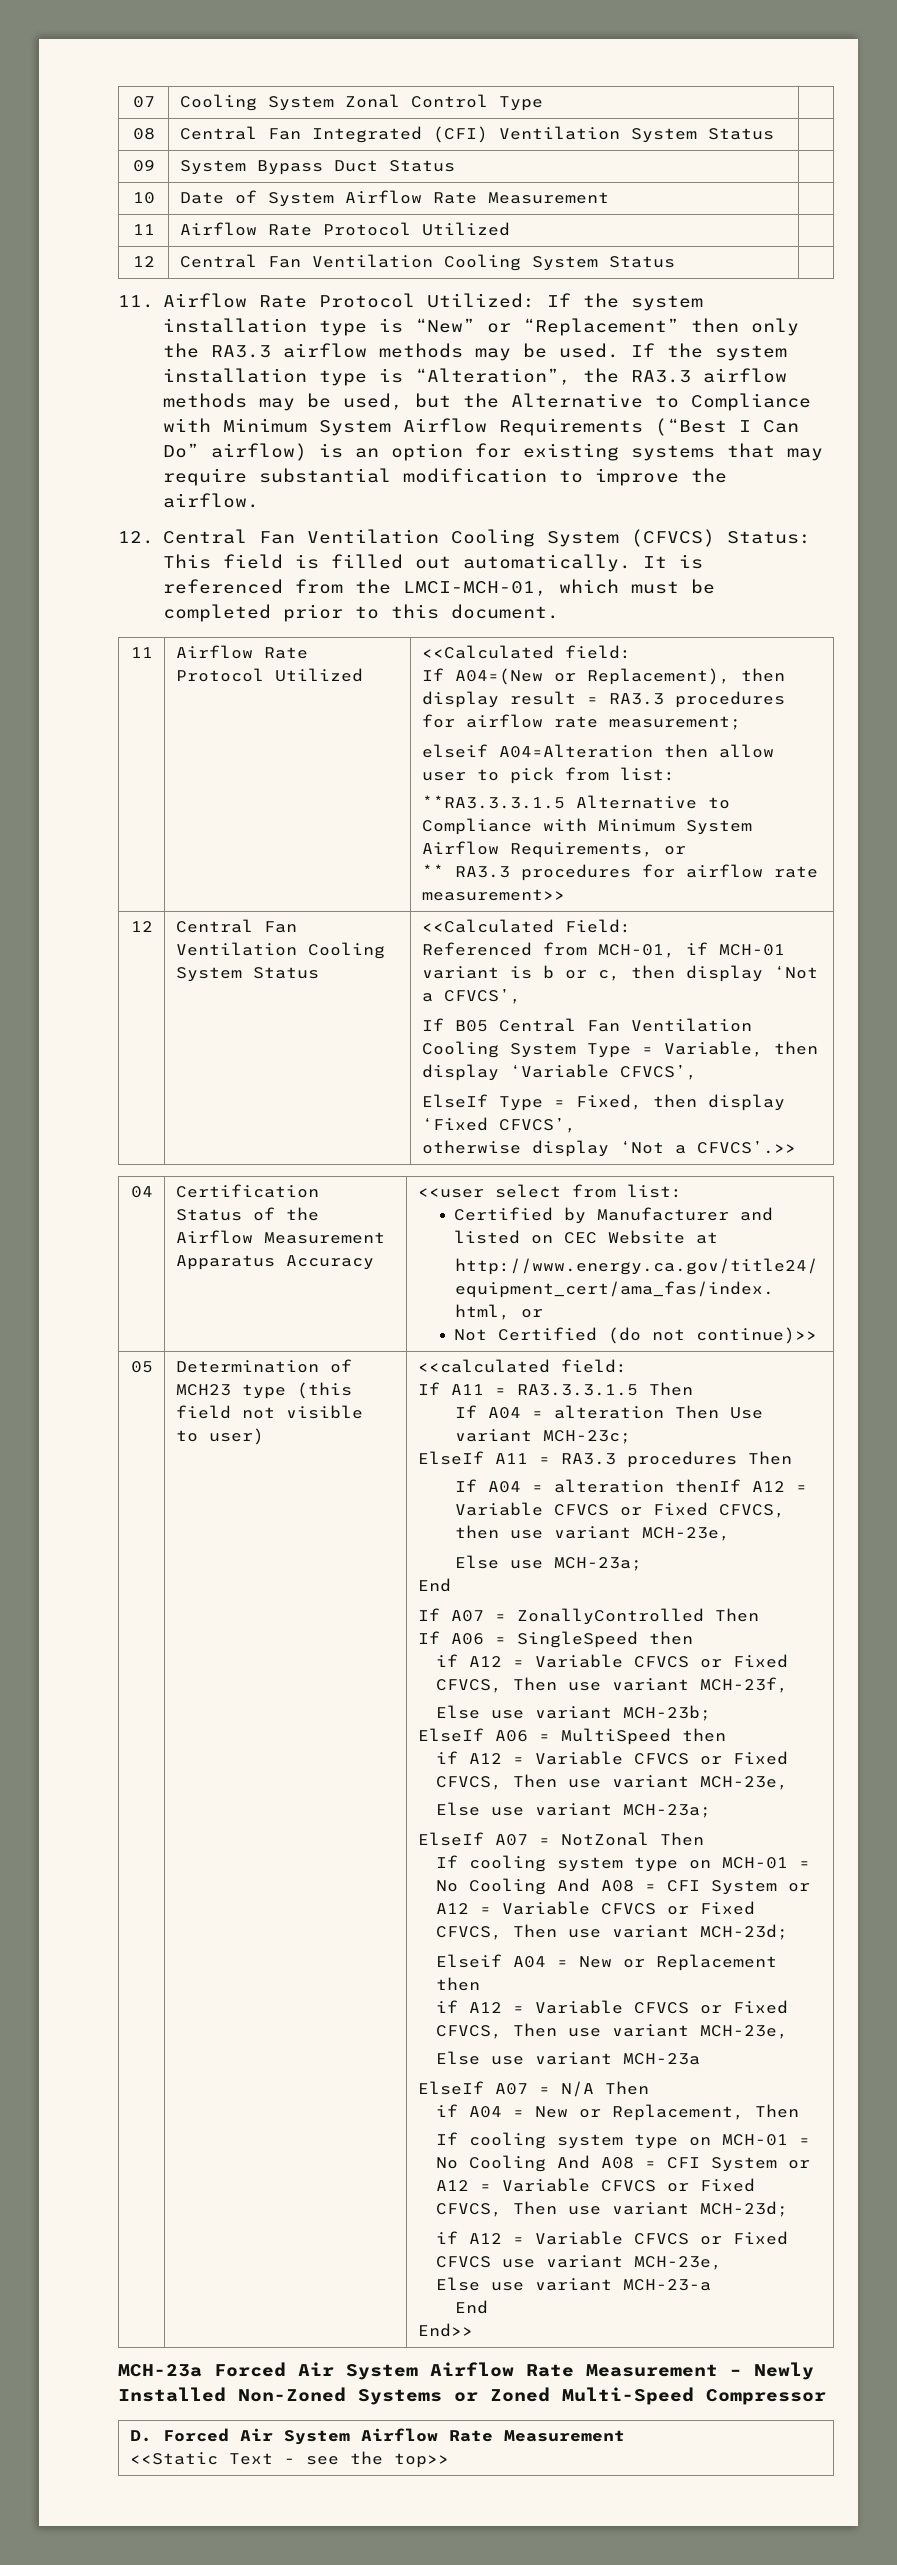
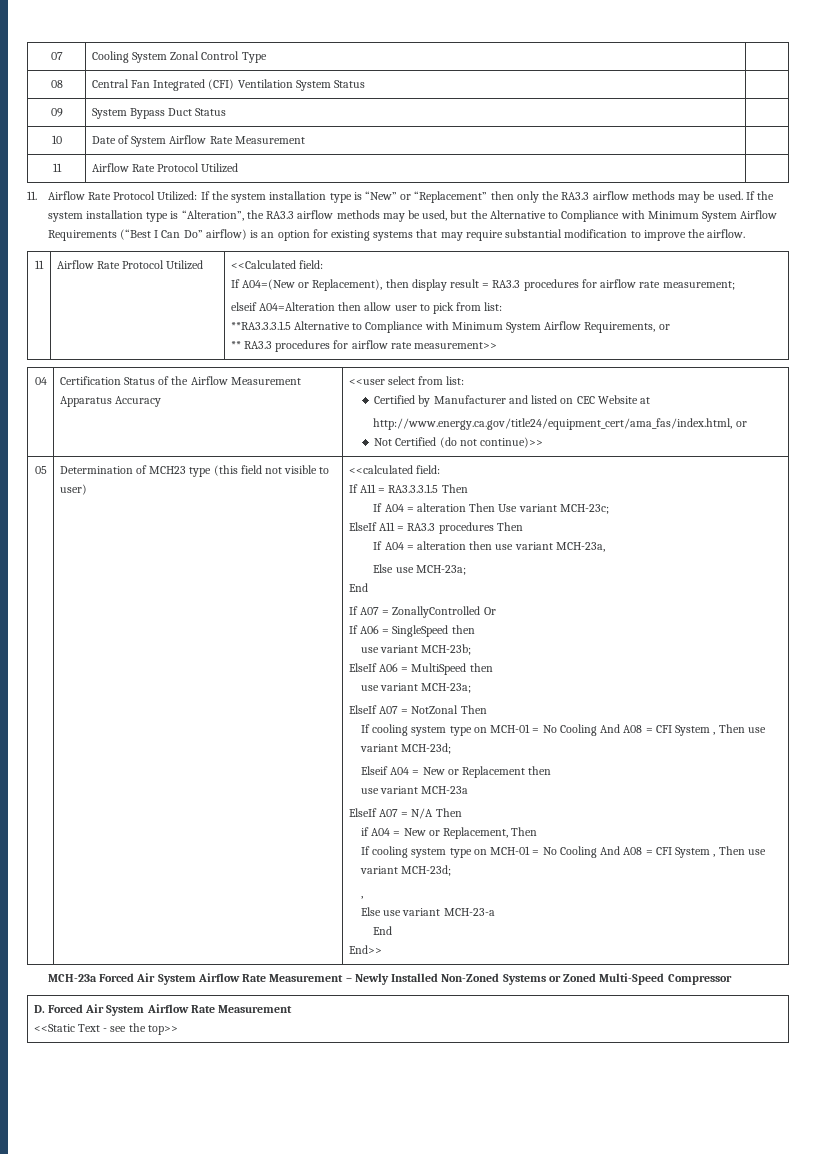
[132,256,155,267] [179,254,675,271] // 12 | Central Fan Ventilation Cooling System Status | -> (239, 168) none
[118,529,811,547] [162,554,703,572] [162,579,715,596] [162,604,559,622] // 12. Central Fan Ventilation Cooling System (CFVCS) Status: This field is filled out automatically. It is referenced from the LMCI-MCH-01, which must be completed prior to this document. -> (746, 233) none
[130,921,153,932] [175,919,297,933] [175,942,385,959] [175,967,319,982] [421,919,631,933] [421,942,785,958] [421,965,818,982] [421,988,521,1004] [421,1018,752,1032] [421,1041,818,1058] [421,1064,697,1081] [421,1094,785,1111] [421,1117,576,1133] [421,1140,796,1157] // 12 | Central Fan Ventilation Cooling System Status | <<Calculated Field: // Referenced from MCH-01, if MCH-01 variant is b or c, then display ‘Not a CFVCS’, // If B05 Central Fan Ventilation Cooling System Type = Variable, then display ‘Variable CFVCS’, // ElseIf Type = Fixed, then display ‘Fixed CFVCS’, // otherwise display ‘Not a CFVCS’.>> -> (497, 345) none
[675,1479,808,1493] [455,1502,786,1518] thenIf A12 = Variable CFVCS or Fixed CFVCS, -> (466, 545) none
[642,1527,731,1541] MCH-23e, -> [555,542,605,552] MCH-23a,
[714,1608,759,1622] Then -> [483,607,496,615] Or
[436,1654,789,1668] [436,1677,789,1693] [436,1705,481,1719] if A12 = Variable CFVCS or Fixed CFVCS, Then use variant MCH-23f, // Else -> (475, 629) none
[436,1751,789,1765] [436,1774,789,1790] [436,1802,481,1816] if A12 = Variable CFVCS or Fixed CFVCS, Then use variant MCH-23e, // Else -> (493, 667) none
[788,1883,811,1892] [436,1901,756,1915] [436,1926,503,1940] or A12 = Variable CFVCS or Fixed CFVCS, -> [713,732,716,735] ,
[436,2000,789,2014] [436,2023,789,2039] [436,2051,481,2065] if A12 = Variable CFVCS or Fixed CFVCS, Then use variant MCH-23e, // Else -> (552, 770) none
[788,2160,811,2169] [436,2178,756,2192] [436,2201,789,2217] [436,2231,789,2245] [436,2255,723,2270] or A12 = Variable CFVCS or Fixed CFVCS, Then use variant MCH-23d; // if A12 = Variable CFVCS or Fixed CFVCS use variant MCH-23e, -> [713,846,766,857] [359,865,452,876] [360,896,363,899] , Then use variant MCH-23d; // ,

